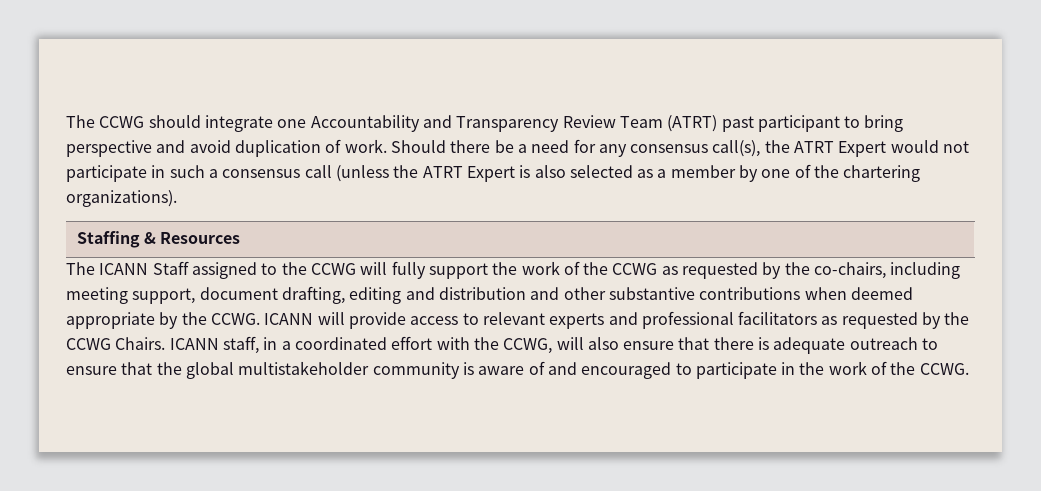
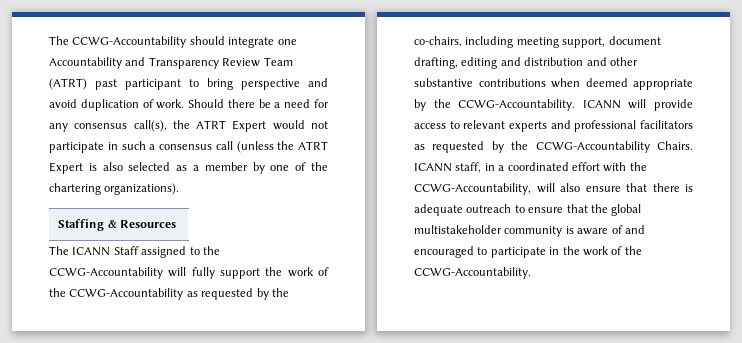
[66,115,145,128] The CCWG -> [49,36,187,48] The CCWG-Accountability
[310,263,356,275] CCWG -> [49,267,163,279] CCWG-Accountability
[612,263,658,275] CCWG -> [69,288,184,300] CCWG-Accountability
[210,313,260,325] CCWG. -> [458,99,576,111] CCWG-Accountability.
[66,338,111,350] CCWG -> [535,141,650,153] CCWG-Accountability
[503,338,553,354] CCWG, -> [414,183,531,195] CCWG-Accountability,
[919,363,969,375] CCWG. -> [414,267,531,279] CCWG-Accountability.

